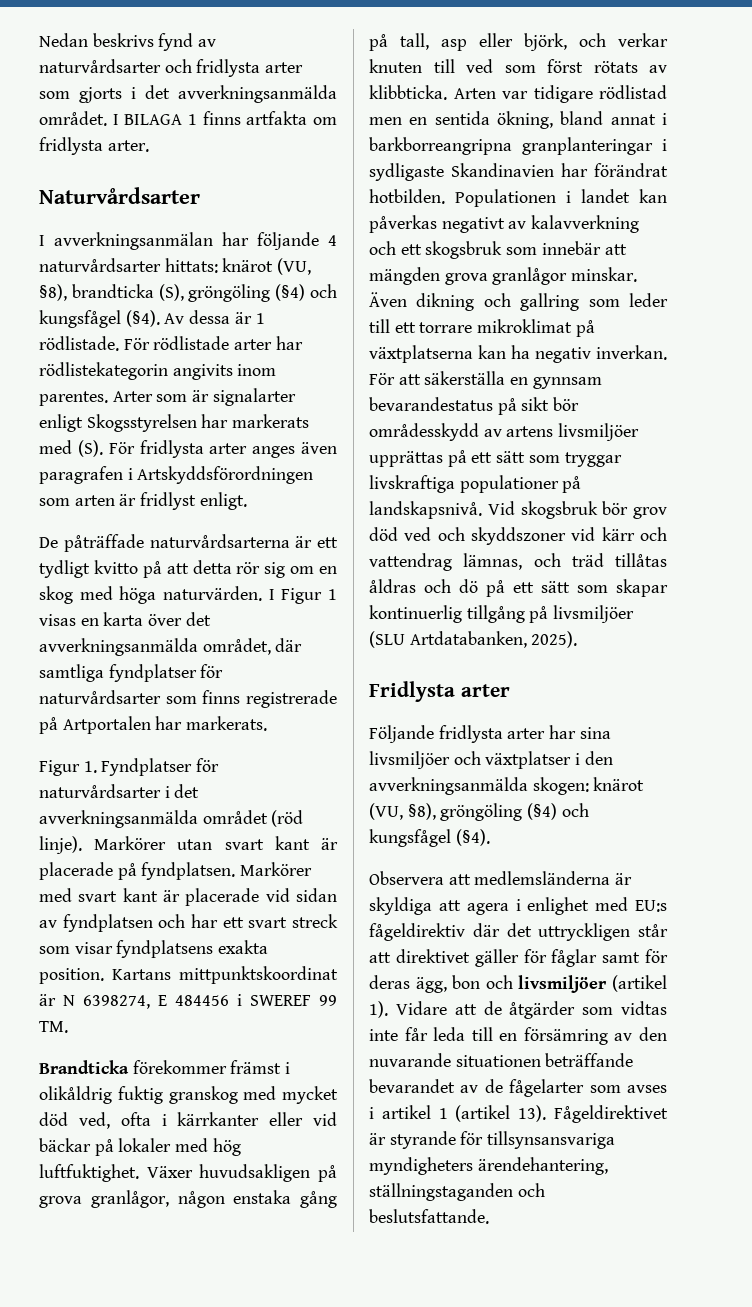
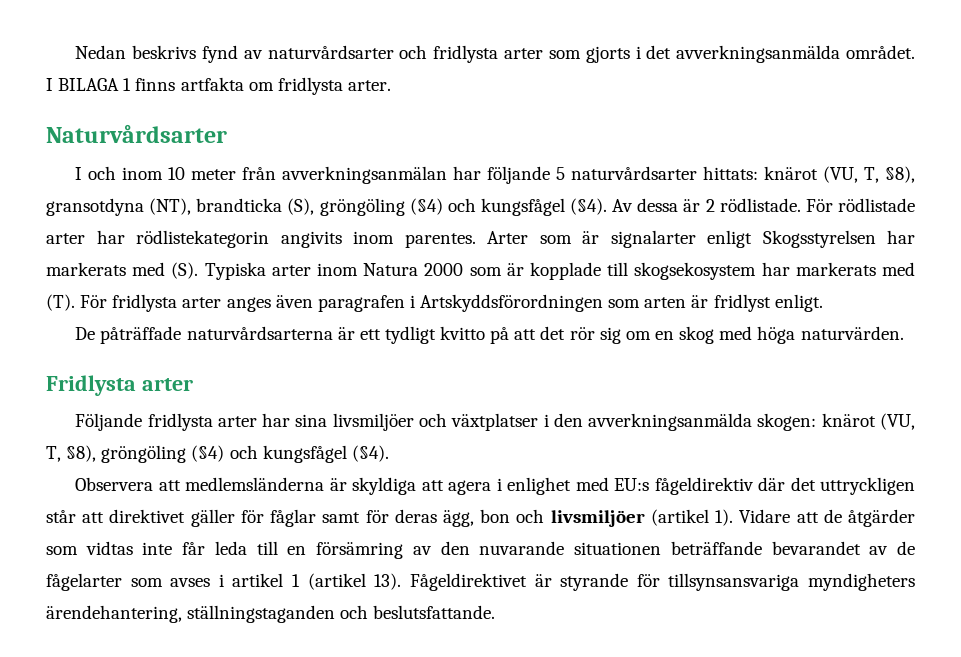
(45, 240) none -> [88,166,277,180] och inom 10 meter från
[328,235,337,246] 4 -> [556,167,566,180] 5
[39,284,67,301] §8), -> [864,166,915,183] [46,198,192,216] T, §8), gransotdyna (NT),
[255,313,265,324] 1 -> [705,199,715,212] 2
(103, 448) none -> [204,262,916,280] [46,294,75,311] Typiska arter inom Natura 2000 som är kopplade till skogsekosystem har markerats med (T).
[192,560,232,574] detta -> [540,326,566,340] det
[268,588,337,604] [39,612,211,626] [39,638,303,656] [39,664,224,682] [39,690,337,708] [39,716,268,734] [39,758,220,776] [39,784,200,798] [39,810,304,828] [39,836,338,854] [39,862,313,880] [39,888,337,906] [39,914,338,932] [39,940,269,958] [39,966,338,984] [39,994,337,1009] [39,1021,68,1033] [39,1060,291,1074] [39,1086,338,1104] [39,1112,337,1129] [39,1138,241,1156] [39,1164,337,1182] [39,1190,337,1208] [369,33,668,51] [369,59,667,73] [369,85,667,103] [369,111,667,129] [369,137,667,155] [369,163,668,181] [369,189,667,207] [369,215,640,233] [369,241,627,259] [369,267,638,285] [369,292,668,311] [369,319,595,337] [369,345,667,363] [369,371,602,389] [369,397,580,415] [369,423,640,441] [369,450,622,467] [369,475,582,493] [369,501,667,519] [369,527,667,545] [369,553,667,571] [369,579,668,597] [369,605,635,623] [369,631,578,648] I Figur 1 visas en karta över det avverkningsanmälda området, där samtliga fyndplatser för naturvårdsarter som finns registrerade på Artportalen har markerats. // Figur 1. Fyndplatser för naturvårdsarter i det avverkningsanmälda området (röd linje). Markörer utan svart kant är placerade på fyndplatsen. Markörer med svart kant är placerade vid sidan av fyndplatsen och har ett svart streck som visar fyndplatsens exakta position. Kartans mittpunktskoordinat är N 6398274, E 484456 i SWEREF 99 TM. // Brandticka förekommer främst i olikåldrig fuktig granskog med mycket död ved, ofta i kärrkanter eller vid bäckar på lokaler med hög luftfuktighet. Växer huvudsakligen på grova granlågor, någon enstaka gång på tall, asp eller björk, och verkar knuten till ved som först rötats av klibbticka. Arten var tidigare rödlistad men en sentida ökning, bland annat i barkborreangripna granplanteringar i sydligaste Skandinavien har förändrat hotbilden. Populationen i landet kan påverkas negativt av kalavverkning och ett skogsbruk som innebär att mängden grova granlågor minskar. Även dikning och gallring som leder till ett torrare mikroklimat på växtplatserna kan ha negativ inverkan. För att säkerställa en gynnsam bevarandestatus på sikt bör områdesskydd av artens livsmiljöer upprättas på ett sätt som tryggar livskraftiga populationer på landskapsnivå. Vid skogsbruk bör grov död ved och skyddszoner vid kärr och vattendrag lämnas, och träd tillåtas åldras och dö på ett sätt som skapar kontinuerlig tillgång på livsmiljöer (SLU Artdatabanken, 2025). -> (904, 333) none
(403, 811) none -> [46,446,61,462] T,

